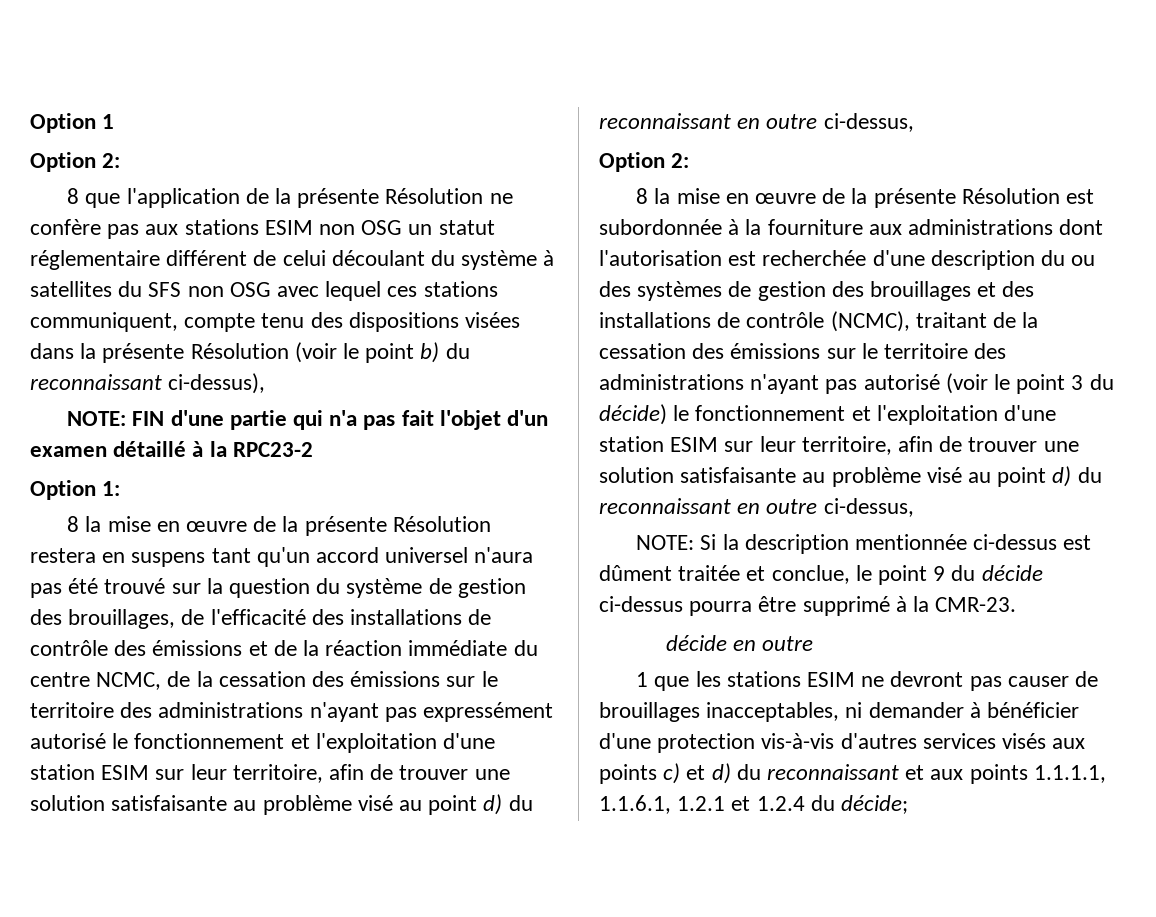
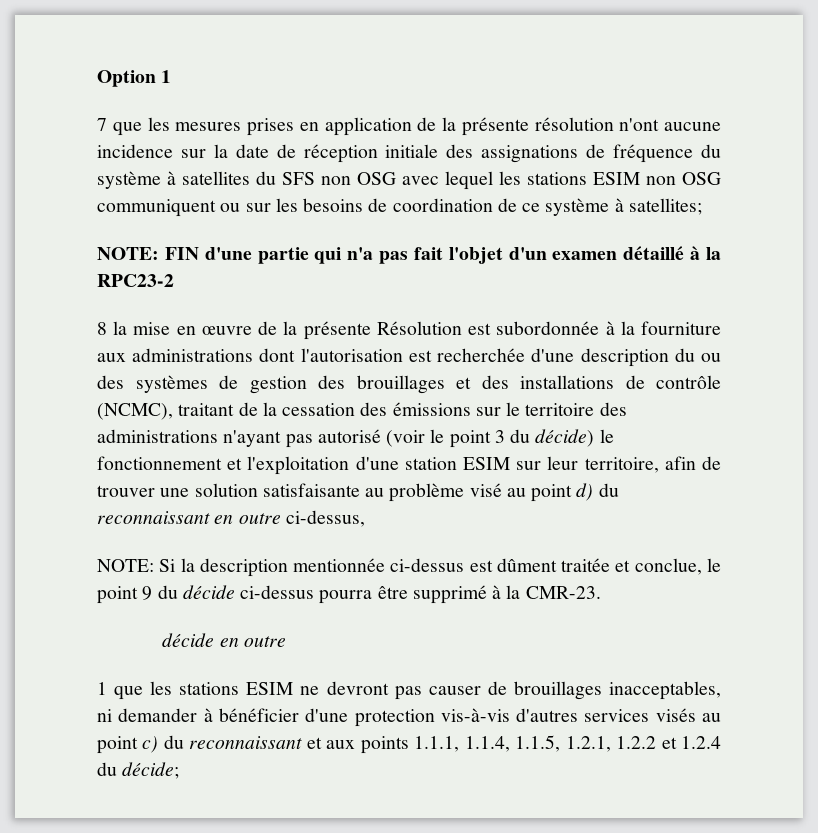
[30,152,121,172] [67,188,513,208] [30,219,495,239] [30,250,425,270] Option 2: // 8 que l'application de la présente Résolution ne confère pas aux stations ESIM non OSG un statut réglementaire différent de celui découlant -> [97,117,721,136] [97,144,694,163] 7 que les mesures prises en application de la présente résolution n'ont aucune incidence sur la date de réception initiale des assignations de fréquence
[387,281,498,297] [30,312,521,332] [30,342,470,363] [30,373,266,394] ces stations communiquent, compte tenu des dispositions visées dans la présente Résolution (voir le point b) du reconnaissant ci-dessus), -> [499,171,721,185] [97,198,702,217] les stations ESIM non OSG communiquent ou sur les besoins de coordination de ce système à satellites;
[30,480,121,500] [67,516,491,536] [30,547,534,567] [30,578,526,598] [30,609,492,629] [30,640,538,656] [30,671,498,690] [30,702,554,722] [30,733,496,753] [30,764,510,783] [30,794,533,815] [599,113,914,132] [599,152,690,172] // Option 1: // 8 la mise en œuvre de la présente Résolution restera en suspens tant qu'un accord universel n'aura pas été trouvé sur la question du système de gestion des brouillages, de l'efficacité des installations de contrôle des émissions et de la réaction immédiate du centre NCMC, de la cessation des émissions sur le territoire des administrations n'ayant pas expressément autorisé le fonctionnement et l'exploitation d'une station ESIM sur leur territoire, afin de trouver une solution satisfaisante au problème visé au point d) du reconnaissant en outre ci-dessus, // Option 2: -> (174, 280) none
[1052,738,1086,749] [599,763,731,784] aux points c) et d) -> [702,713,721,722] [97,736,159,754] au point c)
[1033,765,1106,783] [599,795,726,814] 1.1.1.1, 1.1.6.1, 1.2.1 -> [414,735,657,752] 1.1.1, 1.1.4, 1.1.5, 1.2.1, 1.2.2

